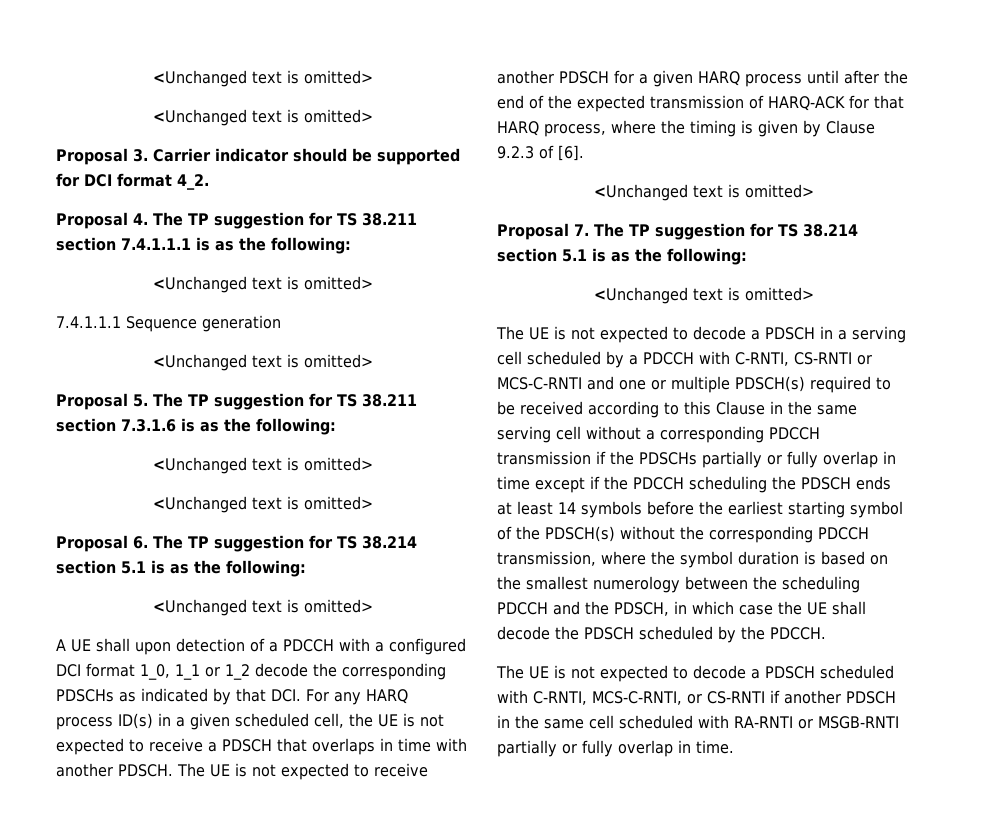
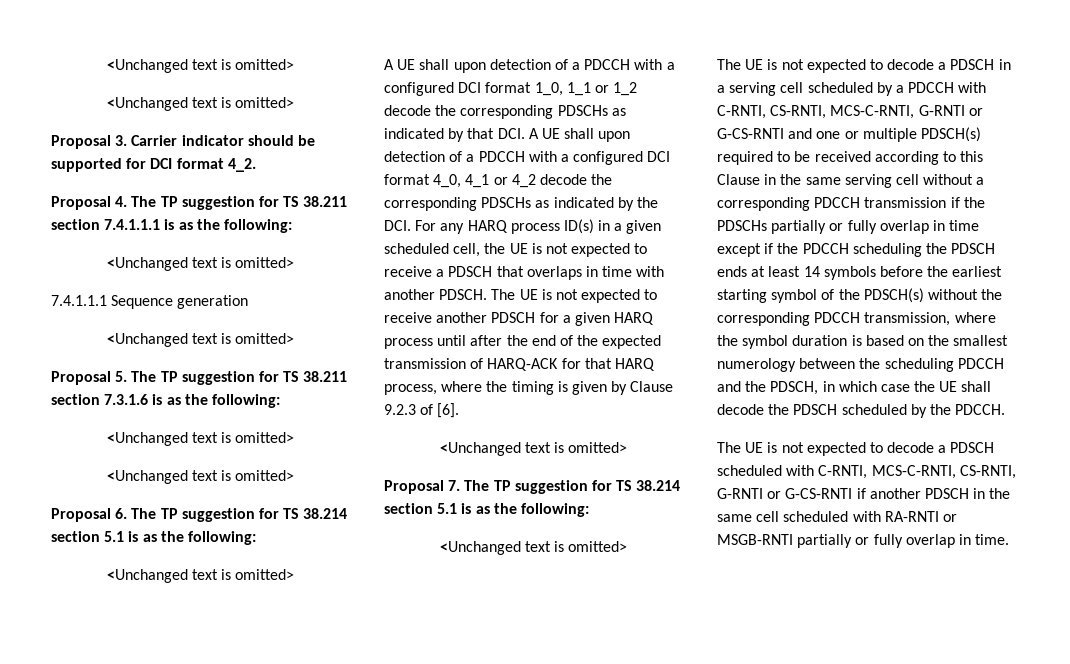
(301, 695) none -> [528,128,631,142] [384,151,671,165] [384,174,613,188] [384,197,658,211] [384,220,411,231] A UE shall upon detection of a PDCCH with a configured DCI format 4_0, 4_1 or 4_2 decode the corresponding PDSCHs as indicated by the DCI.
[794,352,872,365] [497,377,582,390] CS-RNTI or MCS-C-RNTI -> [770,105,983,119] [717,128,784,139] CS-RNTI, MCS-C-RNTI, G-RNTI or G-CS-RNTI
[687,691,765,704] or CS-RNTI -> [959,465,1016,479] [717,488,853,499] CS-RNTI, G-RNTI or G-CS-RNTI

